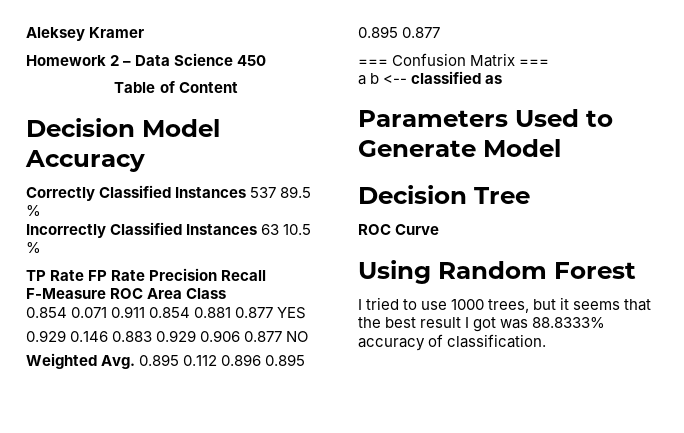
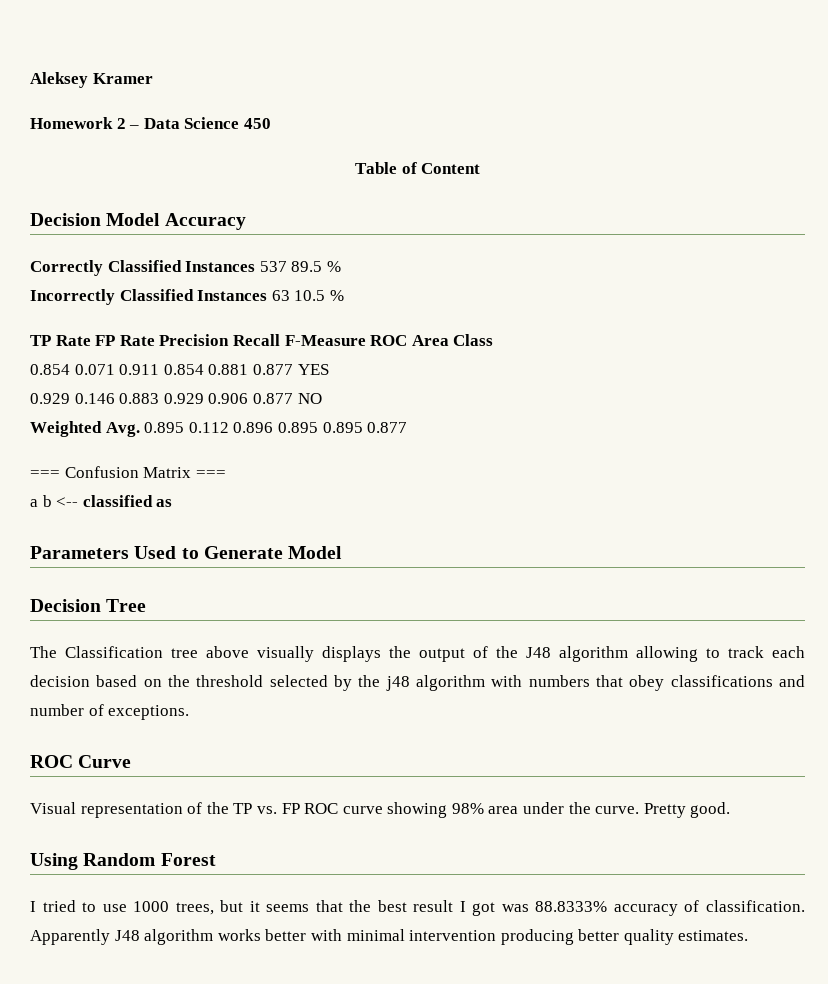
[358,224,440,235] ROC Curve -> [30,646,805,662] [30,675,805,691] [30,704,190,720] [30,755,132,768] [30,802,731,818] The Classification tree above visually displays the output of the J48 algorithm allowing to track each decision based on the threshold selected by the j48 algorithm with numbers that obey classifications and number of exceptions. // ROC Curve // Visual representation of the TP vs. FP ROC curve showing 98% area under the curve. Pretty good.
(547, 341) none -> [30,929,749,945] Apparently J48 algorithm works better with minimal intervention producing better quality estimates.

